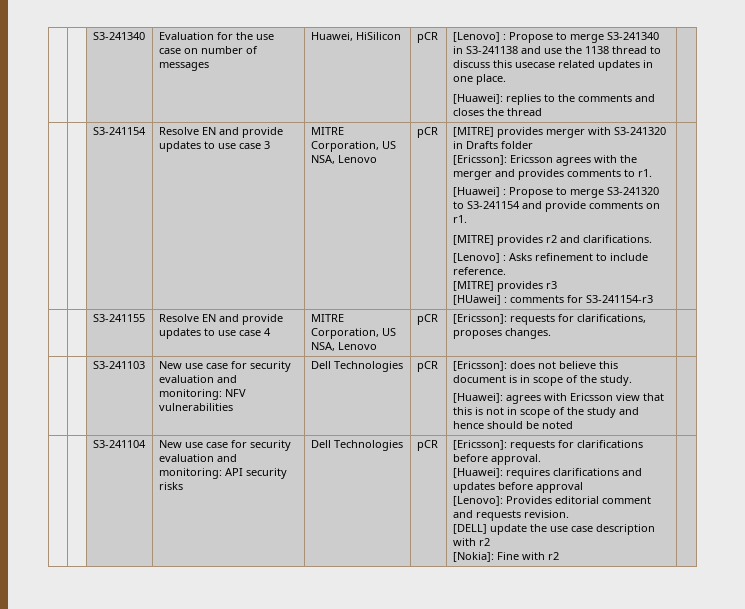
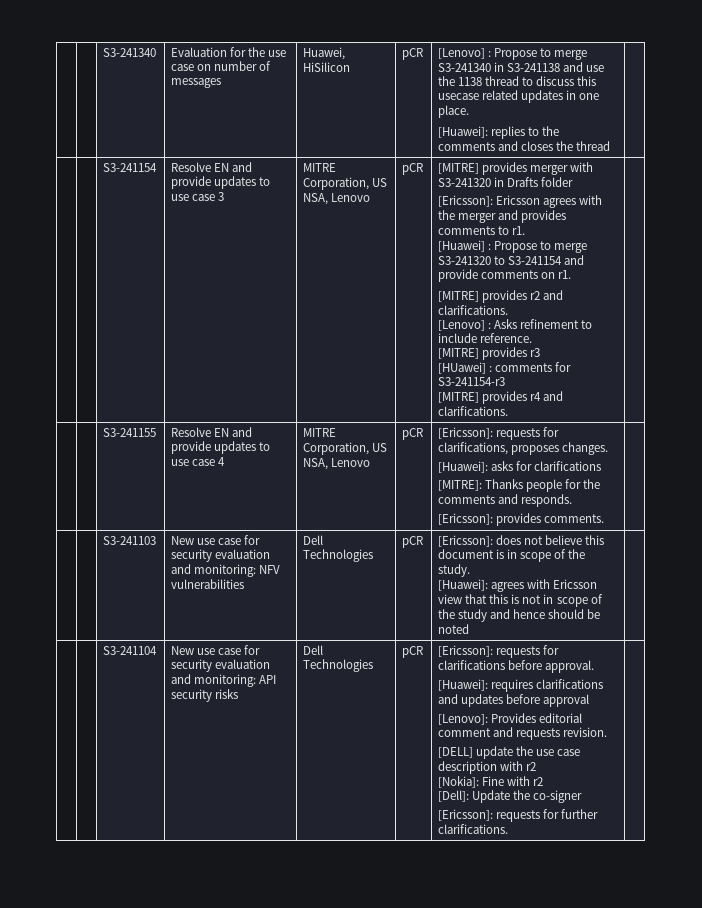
(653, 299) none -> [437,391,564,404] [437,406,508,416] // [MITRE] provides r4 and clarifications.
(551, 333) none -> [437,461,602,473] [437,479,601,492] [437,494,573,507] [437,513,605,526] // [Huawei]: asks for clarifications // [MITRE]: Thanks people for the comments and responds. // [Ericsson]: provides comments.
(559, 556) none -> [437,790,583,803] [437,809,599,822] [437,824,508,834] // [Dell]: Update the co-signer // [Ericsson]: requests for further clarifications.

